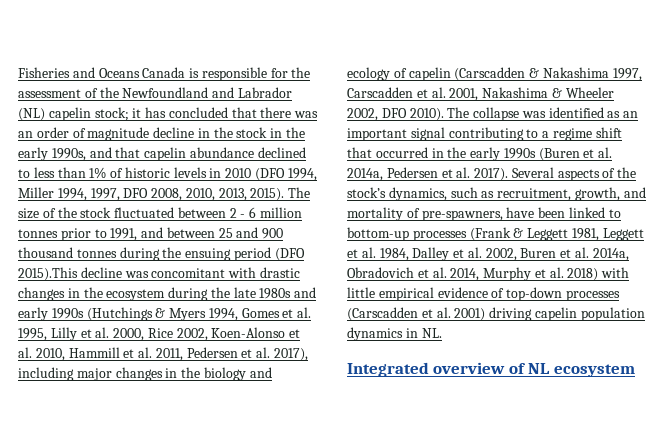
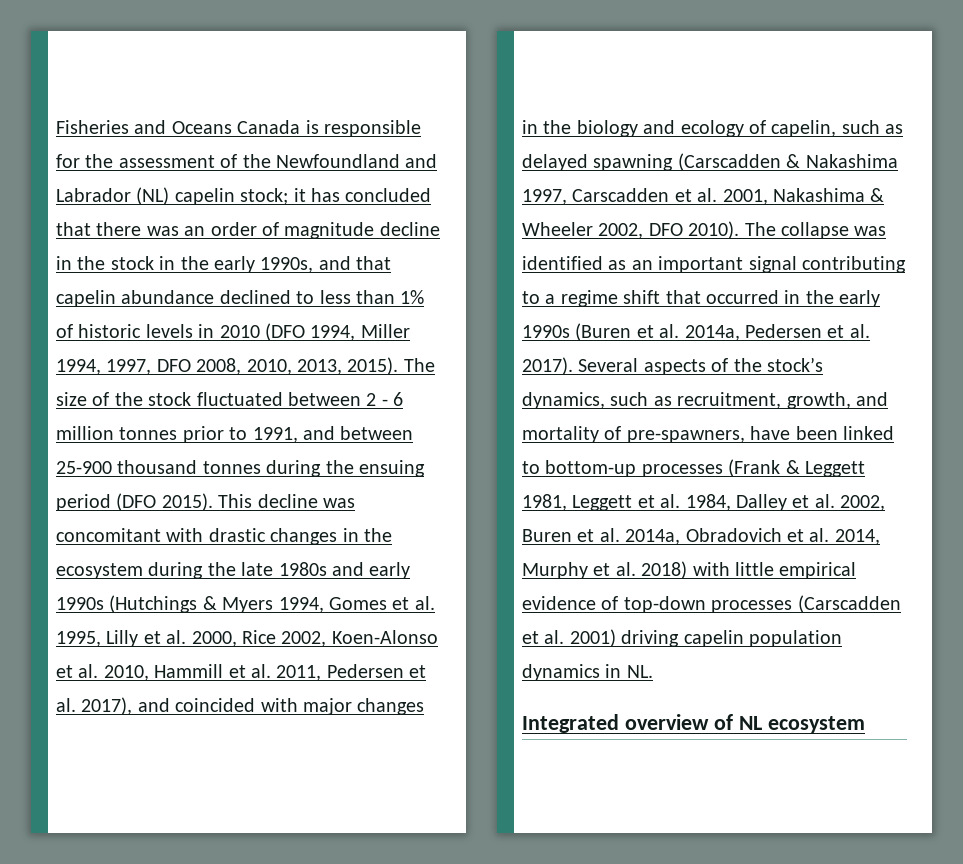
[218,227,284,239] 25 and 900 -> [56,461,112,474] 25-900
[18,267,78,281] 2015).This -> [161,493,253,511] 2015). This
[18,367,74,381] including -> [137,698,298,712] and coincided with
[408,67,451,81] capelin -> [771,120,904,137] [522,154,674,171] capelin, such as delayed spawning

